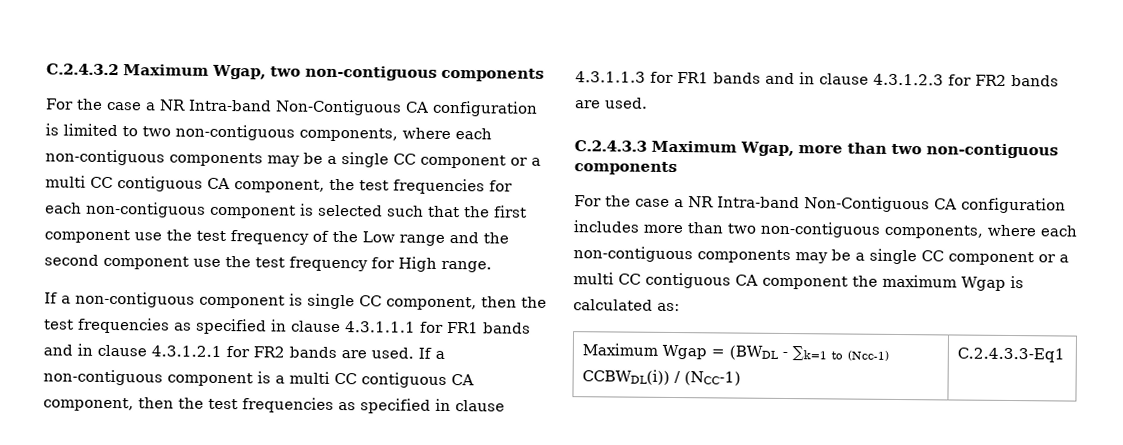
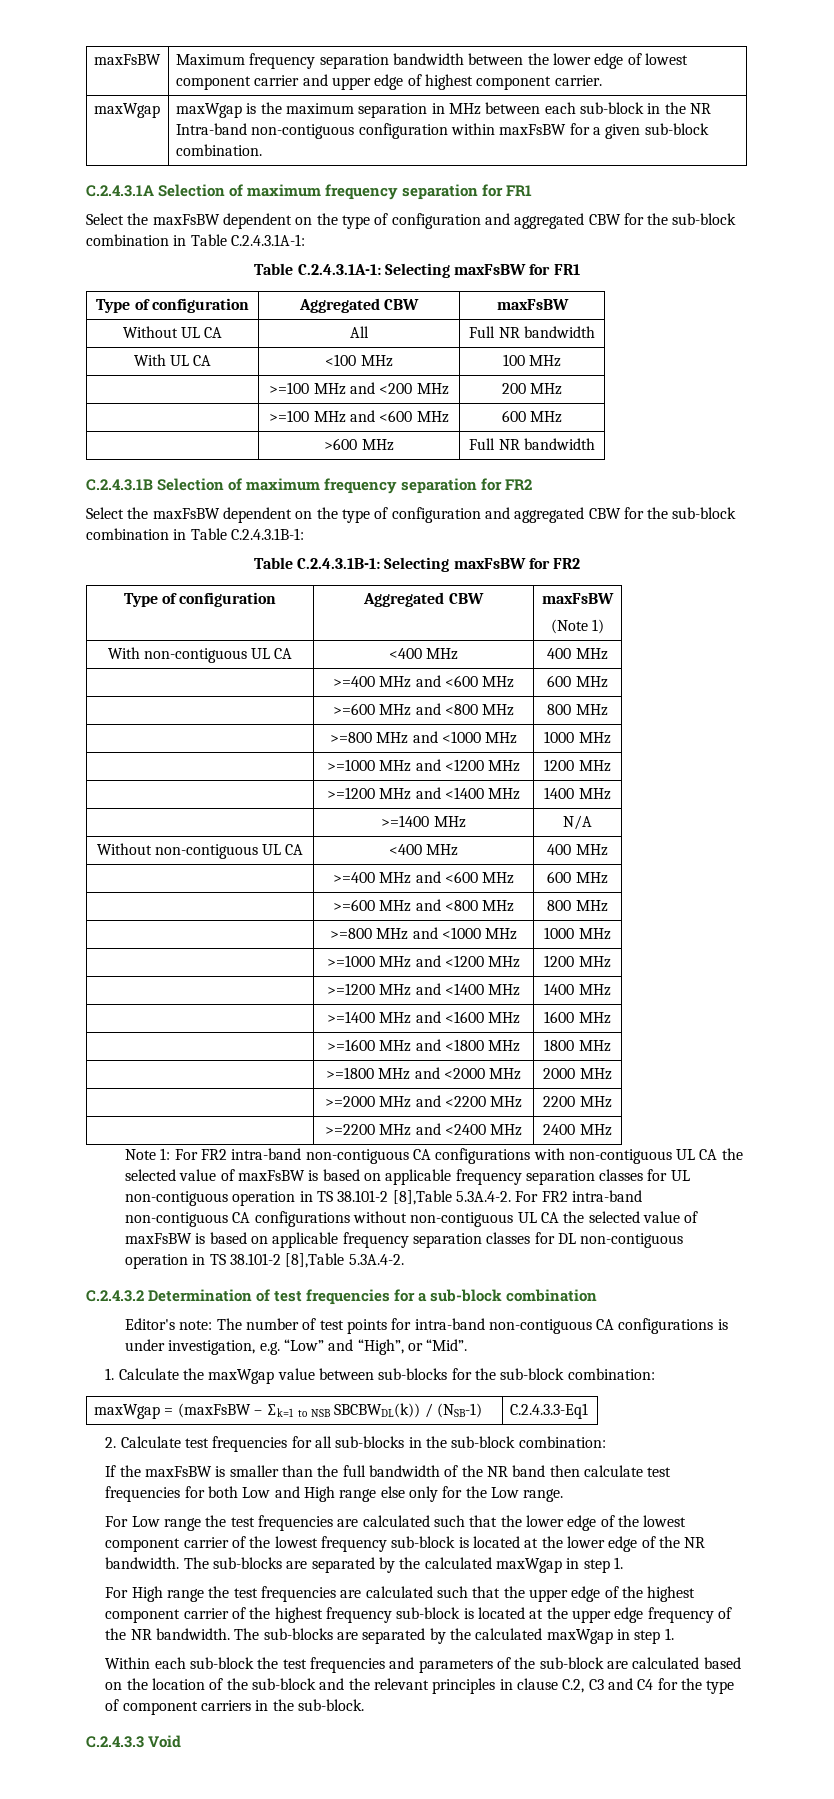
[46,63,544,82] [45,98,538,117] [45,123,492,142] [45,149,541,169] [45,175,513,195] [45,201,527,219] [44,229,509,246] [44,254,492,273] [44,291,547,311] [44,317,531,335] [43,343,445,359] [43,369,474,388] [43,397,505,414] [575,71,1059,87] [575,97,648,109] [574,140,1058,159] [574,161,677,176] [574,195,1066,214] [573,220,1077,239] [573,246,1069,266] [573,272,1024,291] [573,299,680,312] [581,343,889,361] [581,369,741,386] [956,347,1065,363] C.2.4.3.2 Maximum Wgap, two non-contiguous components // For the case a NR Intra-band Non-Contiguous CA configuration is limited to two non-contiguous components, where each non-contiguous components may be a single CC component or a multi CC contiguous CA component, the test frequencies for each non-contiguous component is selected such that the first component use the test frequency of the Low range and the second component use the test frequency for High range. // If a non-contiguous component is single CC component, then the test frequencies as specified in clause 4.3.1.1.1 for FR1 bands and in clause 4.3.1.2.1 for FR2 bands are used. If a non-contiguous component is a multi CC contiguous CA component, then the test frequencies as specified in clause 4.3.1.1.3 for FR1 bands and in clause 4.3.1.2.3 for FR2 bands are used. // C.2.4.3.3 Maximum Wgap, more than two non-contiguous components // For the case a NR Intra-band Non-Contiguous CA configuration includes more than two non-contiguous components, where each non-contiguous components may be a single CC component or a multi CC contiguous CA component the maximum Wgap is calculated as: // Maximum Wgap = (BWDL - ∑k=1 to (Ncc-1) CCBWDL(i)) / (NCC-1) | C.2.4.3.3-Eq1 -> [93,54,161,65] [175,53,688,69] [175,74,602,90] [93,103,160,118] [175,102,711,118] [175,123,709,139] [175,144,262,156] [86,184,533,200] [86,213,737,229] [86,234,305,246] [254,263,580,278] [96,298,249,313] [298,298,420,313] [496,299,569,310] [122,326,223,338] [350,326,369,338] [469,326,595,338] [133,354,212,366] [325,354,393,367] [502,354,562,367] [269,382,449,395] [501,383,563,395] [269,410,449,423] [501,410,563,423] [324,438,394,451] [469,438,595,450] [86,478,533,494] [86,507,737,523] [86,528,304,540] [253,557,581,572] [123,592,277,607] [363,592,484,607] [542,593,614,604] [550,619,605,634] [107,647,293,663] [388,648,459,660] [547,648,608,660] [332,675,515,688] [547,675,608,688] [332,703,515,716] [547,704,608,716] [329,731,518,744] [544,731,611,744] [326,759,521,772] [544,759,611,772] [326,787,521,800] [544,787,611,800] [381,815,466,828] [563,815,592,830] [96,843,304,859] [388,844,459,856] [547,844,608,856] [332,871,515,884] [547,871,608,884] [332,899,515,912] [547,900,608,912] [329,927,518,940] [544,927,611,940] [326,955,521,968] [544,955,611,968] [326,983,521,996] [544,983,611,996] [326,1011,521,1024] [544,1011,611,1024] [326,1039,521,1052] [544,1039,611,1052] [325,1067,522,1080] [543,1068,612,1080] [324,1095,523,1108] [543,1096,612,1108] [324,1123,523,1136] [543,1124,612,1136] [124,1148,743,1164] [124,1169,690,1185] [124,1190,642,1206] [124,1211,699,1227] [124,1232,684,1248] [124,1253,404,1269] [86,1289,598,1305] [124,1318,728,1334] [124,1339,468,1355] [105,1368,655,1384] [93,1403,482,1419] [509,1403,588,1419] [105,1436,606,1452] [105,1465,672,1477] [105,1486,564,1502] [105,1515,687,1531] [105,1536,706,1552] [105,1557,623,1573] [105,1586,696,1602] [105,1607,732,1623] [105,1628,674,1644] [105,1657,741,1673] [105,1678,735,1694] [105,1699,365,1715] [86,1735,182,1748] maxFsBW | Maximum frequency separation bandwidth between the lower edge of lowest component carrier and upper edge of highest component carrier. // maxWgap | maxWgap is the maximum separation in MHz between each sub-block in the NR Intra-band non-contiguous configuration within maxFsBW for a given sub-block combination. // C.2.4.3.1A Selection of maximum frequency separation for FR1 // Select the maxFsBW dependent on the type of configuration and aggregated CBW for the sub-block combination in Table C.2.4.3.1A-1: // Table C.2.4.3.1A-1: Selecting maxFsBW for FR1 // Type of configuration | Aggregated CBW | maxFsBW // Without UL CA | All | Full NR bandwidth // With UL CA | <100 MHz | 100 MHz // | >=100 MHz and <200 MHz | 200 MHz // | >=100 MHz and <600 MHz | 600 MHz // | >600 MHz | Full NR bandwidth // C.2.4.3.1B Selection of maximum frequency separation for FR2 // Select the maxFsBW dependent on the type of configuration and aggregated CBW for the sub-block combination in Table C.2.4.3.1B-1: // Table C.2.4.3.1B-1: Selecting maxFsBW for FR2 // Type of configuration | Aggregated CBW | maxFsBW // (Note 1) // With non-contiguous UL CA | <400 MHz | 400 MHz // | >=400 MHz and <600 MHz | 600 MHz // | >=600 MHz and <800 MHz | 800 MHz // | >=800 MHz and <1000 MHz | 1000 MHz // | >=1000 MHz and <1200 MHz | 1200 MHz // | >=1200 MHz and <1400 MHz | 1400 MHz // | >=1400 MHz | N/A // Without non-contiguous UL CA | <400 MHz | 400 MHz // | >=400 MHz and <600 MHz | 600 MHz // | >=600 MHz and <800 MHz | 800 MHz // | >=800 MHz and <1000 MHz | 1000 MHz // | >=1000 MHz and <1200 MHz | 1200 MHz // | >=1200 MHz and <1400 MHz | 1400 MHz // | >=1400 MHz and <1600 MHz | 1600 MHz // | >=1600 MHz and <1800 MHz | 1800 MHz // | >=1800 MHz and <2000 MHz | 2000 MHz // | >=2000 MHz and <2200 MHz | 2200 MHz // | >=2200 MHz and <2400 MHz | 2400 MHz // Note 1: For FR2 intra-band non-contiguous CA configurations with non-contiguous UL CA the selected value of maxFsBW is based on applicable frequency separation classes for UL non-contiguous operation in TS 38.101-2 [8],Table 5.3A.4-2. For FR2 intra-band non-contiguous CA configurations without non-contiguous UL CA the selected value of maxFsBW is based on applicable frequency separation classes for DL non-contiguous operation in TS 38.101-2 [8],Table 5.3A.4-2. // C.2.4.3.2 Determination of test frequencies for a sub-block combination // Editor's note: The number of test points for intra-band non-contiguous CA configurations is under investigation, e.g. “Low” and “High”, or “Mid”. // 1. Calculate the maxWgap value between sub-blocks for the sub-block combination: // maxWgap = (maxFsBW – ∑k=1 to NSB SBCBWDL(k)) / (NSB-1) | C.2.4.3.3-Eq1 // 2. Calculate test frequencies for all sub-blocks in the sub-block combination: // If the maxFsBW is smaller than the full bandwidth of the NR band then calculate test frequencies for both Low and High range else only for the Low range. // For Low range the test frequencies are calculated such that the lower edge of the lowest component carrier of the lowest frequency sub-block is located at the lower edge of the NR bandwidth. The sub-blocks are separated by the calculated maxWgap in step 1. // For High range the test frequencies are calculated such that the upper edge of the highest component carrier of the highest frequency sub-block is located at the upper edge frequency of the NR bandwidth. The sub-blocks are separated by the calculated maxWgap in step 1. // Within each sub-block the test frequencies and parameters of the sub-block are calculated based on the location of the sub-block and the relevant principles in clause C.2, C3 and C4 for the type of component carriers in the sub-block. // C.2.4.3.3 Void

